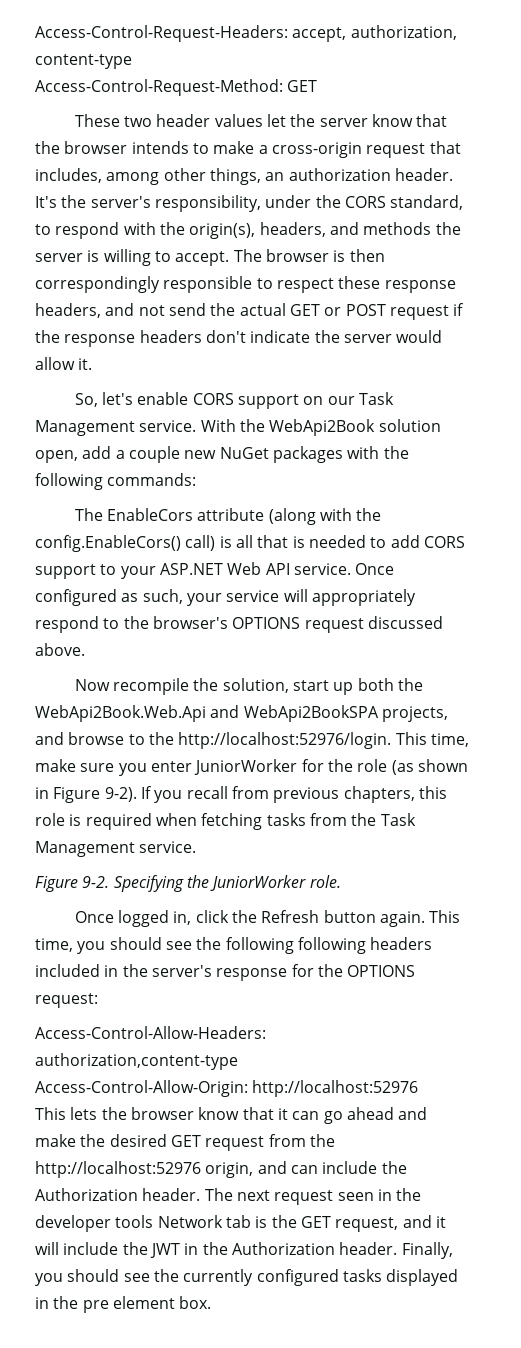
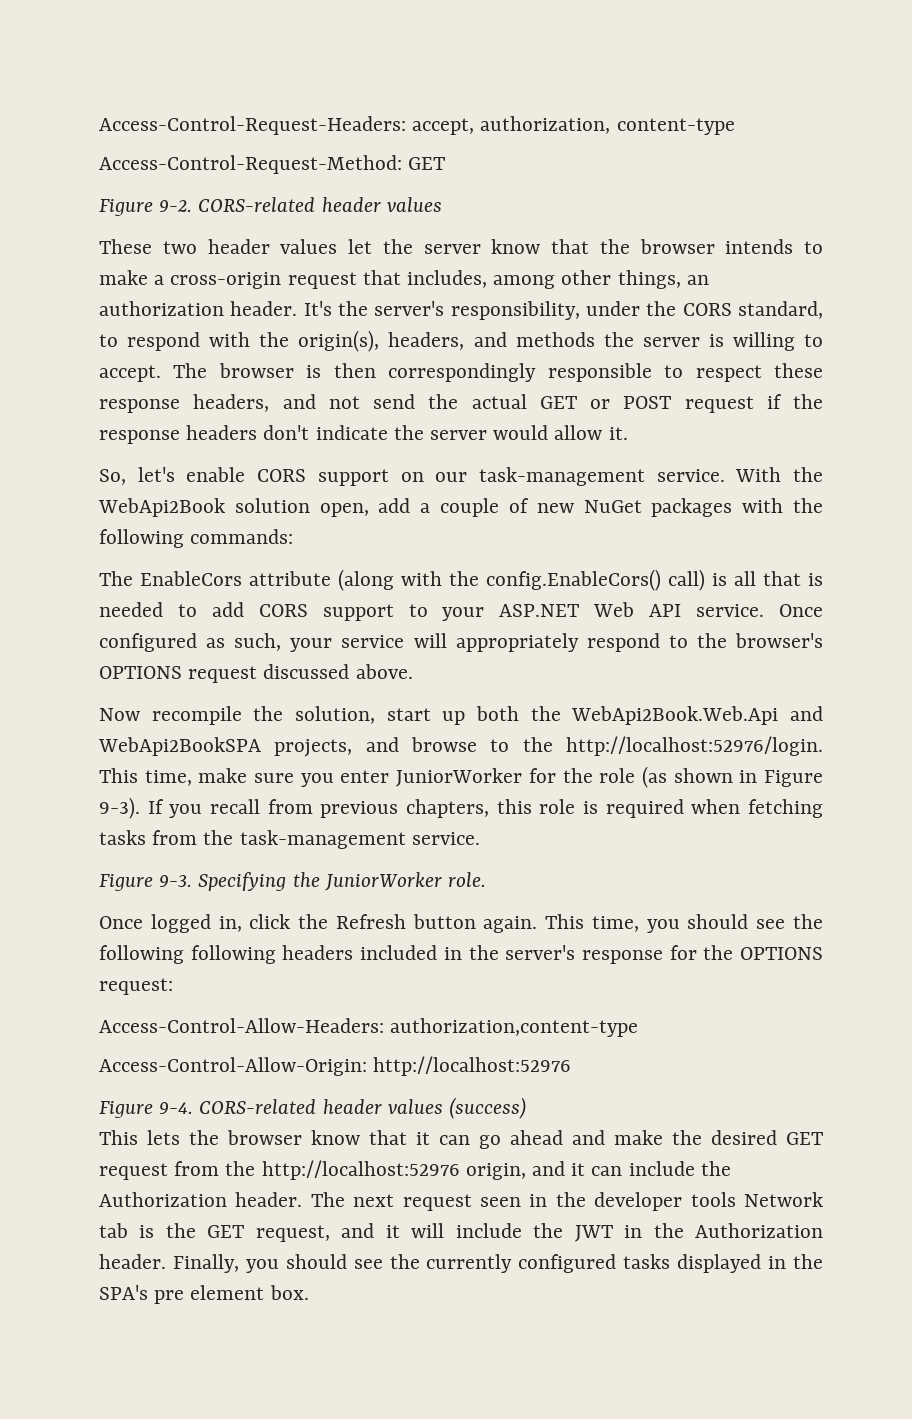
(318, 86) none -> [99,197,442,216] // Figure 9-2. CORS-related header values
[358,392,394,405] [35,420,135,436] Task Management -> [478,467,645,486] task-management
(180, 454) none -> [508,498,529,513] of
[104,787,137,802] 9-2). -> [99,797,140,819] 9-3).
[380,813,416,826] [35,841,135,857] Task Management -> [239,830,406,849] task-management
[82,876,110,888] 9-2. -> [159,875,193,887] 9-3.
(419, 1088) none -> [99,1097,527,1119] // Figure 9-4. CORS-related header values (success)
(287, 1167) none -> [571,1163,586,1176] it
(79, 1302) none -> [99,1285,148,1300] SPA's

